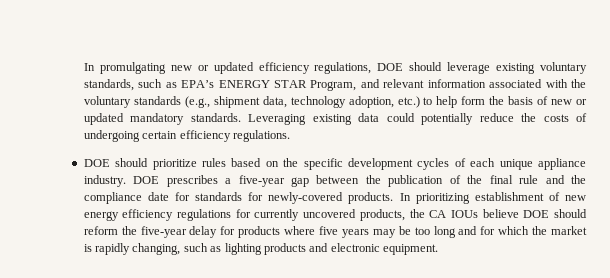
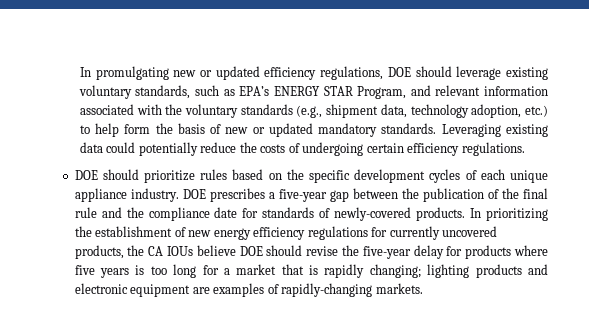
[248,192,264,201] for -> [319,208,331,218] of
(470, 198) none -> [74,226,92,237] the
[83,226,118,235] reform -> [306,246,339,256] revise
[372,226,587,238] [83,243,439,255] may be too long and for which the market is rapidly changing, such as lighting products and electronic equipment. -> [135,264,549,278] [74,283,423,297] is too long for a market that is rapidly changing; lighting products and electronic equipment are examples of rapidly-changing markets.

